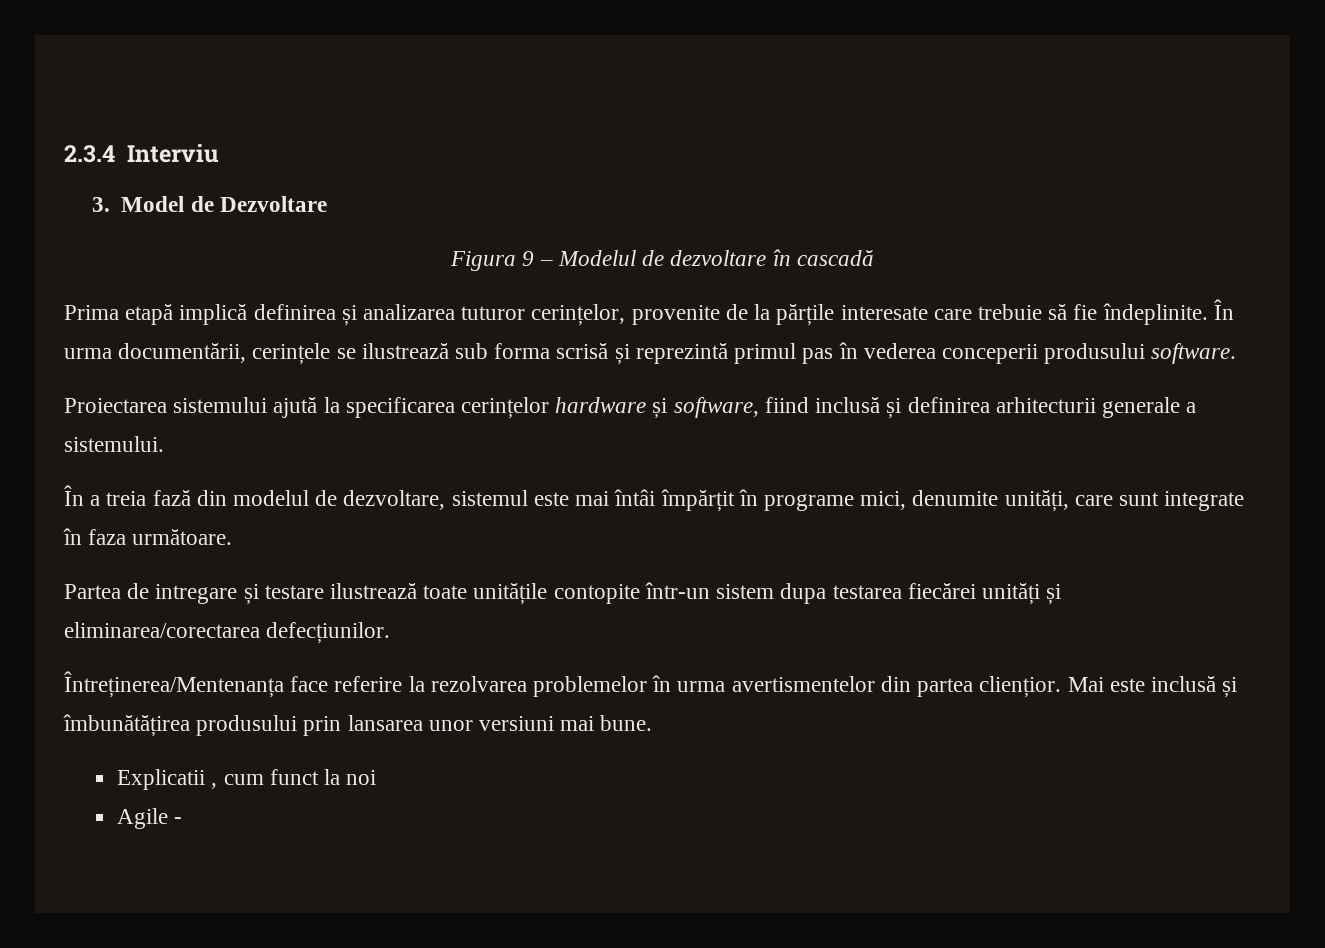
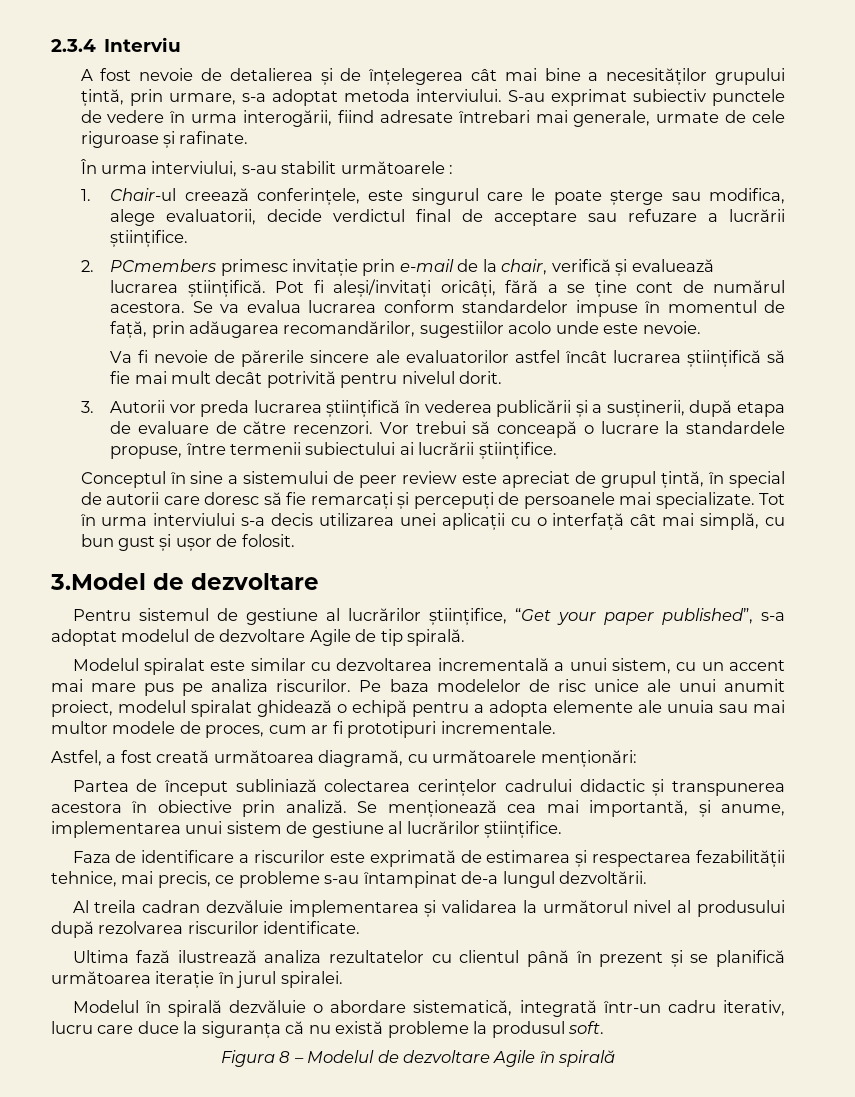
[91,196,327,212] 3. Model de Dezvoltare -> [80,68,786,85] [80,89,786,106] [80,110,785,127] [80,131,249,148] [79,159,454,177] [80,188,785,205] [110,209,786,226] [110,230,189,247] [80,259,714,276] [110,279,785,297] [110,300,786,317] [110,321,701,338] [110,350,785,367] [110,371,503,388] [80,400,785,417] [110,421,785,438] [110,442,557,459] [80,471,785,488] [80,492,785,509] [79,513,786,530] [80,534,295,551] [50,573,319,590] [72,608,785,625] [51,629,466,646] [72,658,786,675] [51,679,785,696] [51,700,785,717] [51,721,556,738] [51,750,637,767] [72,779,785,796] [51,800,786,817] [51,821,563,838] [72,850,785,867] [51,871,648,888] [72,900,786,917] [51,921,361,938] [72,950,786,967] [51,971,343,988] [72,1000,786,1017] [51,1021,605,1038] A fost nevoie de detalierea și de înțelegerea cât mai bine a necesităților grupului țintă, prin urmare, s-a adoptat metoda interviului. S-au exprimat subiectiv punctele de vedere în urma interogării, fiind adresate întrebari mai generale, urmate de cele riguroase și rafinate. // În urma interviului, s-au stabilit următoarele : // 1. Chair-ul creează conferințele, este singurul care le poate șterge sau modifica, alege evaluatorii, decide verdictul final de acceptare sau refuzare a lucrării științifice. // 2. PCmembers primesc invitație prin e-mail de la chair, verifică și evaluează lucrarea științifică. Pot fi aleși/invitați oricâți, fără a se ține cont de numărul acestora. Se va evalua lucrarea conform standardelor impuse în momentul de față, prin adăugarea recomandărilor, sugestiilor acolo unde este nevoie. // Va fi nevoie de părerile sincere ale evaluatorilor astfel încât lucrarea științifică să fie mai mult decât potrivită pentru nivelul dorit. // 3. Autorii vor preda lucrarea științifică în vederea publicării și a susținerii, după etapa de evaluare de către recenzori. Vor trebui să conceapă o lucrare la standardele propuse, între termenii subiectului ai lucrării științifice. // Conceptul în sine a sistemului de peer review este apreciat de grupul țintă, în special de autorii care doresc să fie remarcați și percepuți de persoanele mai specializate. Tot în urma interviului s-a decis utilizarea unei aplicații cu o interfață cât mai simplă, cu bun gust și ușor de folosit. // 3.Model de dezvoltare // Pentru sistemul de gestiune al lucrărilor științifice, “Get your paper published”, s-a adoptat modelul de dezvoltare Agile de tip spirală. // Modelul spiralat este similar cu dezvoltarea incrementală a unui sistem, cu un accent mai mare pus pe analiza riscurilor. Pe baza modelelor de risc unice ale unui anumit proiect, modelul spiralat ghidează o echipă pentru a adopta elemente ale unuia sau mai multor modele de proces, cum ar fi prototipuri incrementale. // Astfel, a fost creată următoarea diagramă, cu următoarele menționări: // Partea de început subliniază colectarea cerințelor cadrului didactic și transpunerea acestora în obiective prin analiză. Se menționează cea mai importantă, și anume, implementarea unui sistem de gestiune al lucrărilor științifice. // Faza de identificare a riscurilor este exprimată de estimarea și respectarea fezabilității tehnice, mai precis, ce probleme s-au întampinat de-a lungul dezvoltării. // Al treila cadran dezvăluie implementarea și validarea la următorul nivel al produsului după rezolvarea riscurilor identificate. // Ultima fază ilustrează analiza rezultatelor cu clientul până în prezent și se planifică următoarea iterație în jurul spiralei. // Modelul în spirală dezvăluie o abordare sistematică, integrată într-un cadru iterativ, lucru care duce la siguranța că nu există probleme la produsul soft.
[522,251,535,266] 9 -> [279,1051,291,1063] 8
[772,249,874,266] [64,299,1234,326] [64,342,1237,365] [64,397,1197,419] [64,436,164,452] [64,485,1245,512] [63,528,233,545] [64,582,1062,605] [64,622,391,644] [64,671,1238,698] [63,714,653,737] [117,769,377,790] [117,808,183,829] în cascadă // Prima etapă implică definirea și analizarea tuturor cerințelor, provenite de la părțile interesate care trebuie să fie îndeplinite. În urma documentării, cerințele se ilustrează sub forma scrisă și reprezintă primul pas în vederea conceperii produsului software. // Proiectarea sistemului ajută la specificarea cerințelor hardware și software, fiind inclusă și definirea arhitecturii generale a sistemului. // În a treia fază din modelul de dezvoltare, sistemul este mai întâi împărțit în programe mici, denumite unități, care sunt integrate în faza următoare. // Partea de intregare și testare ilustrează toate unitățile contopite într-un sistem dupa testarea fiecărei unități și eliminarea/corectarea defecțiunilor. // Întreținerea/Mentenanța face referire la rezolvarea problemelor în urma avertismentelor din partea cliențior. Mai este inclusă și îmbunătățirea produsului prin lansarea unor versiuni mai bune. // Explicatii , cum funct la noi // Agile - -> [493,1050,616,1067] Agile în spirală

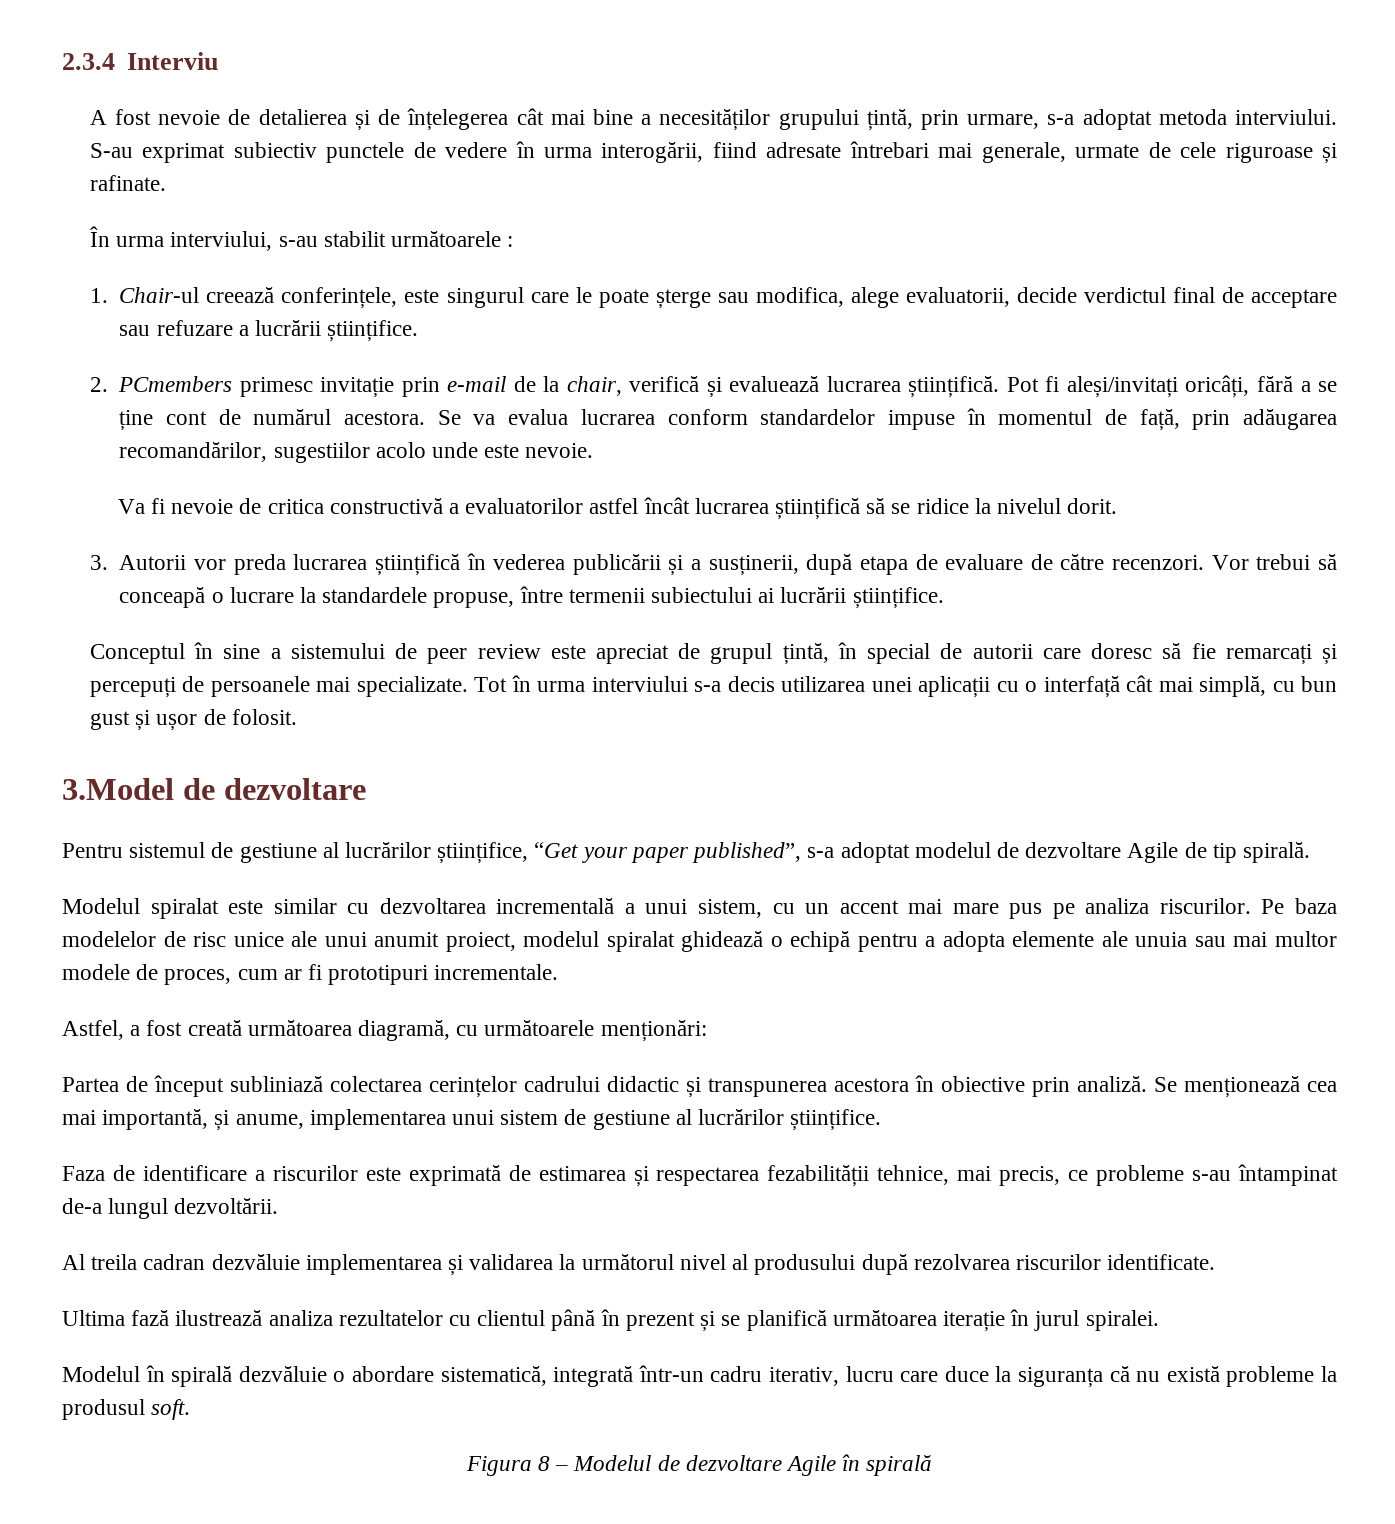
[241,350,400,367] părerile sincere ale -> [267,498,460,514] critica constructivă a
[110,371,398,388] fie mai mult decât potrivită pentru -> [891,498,991,514] se ridice la

